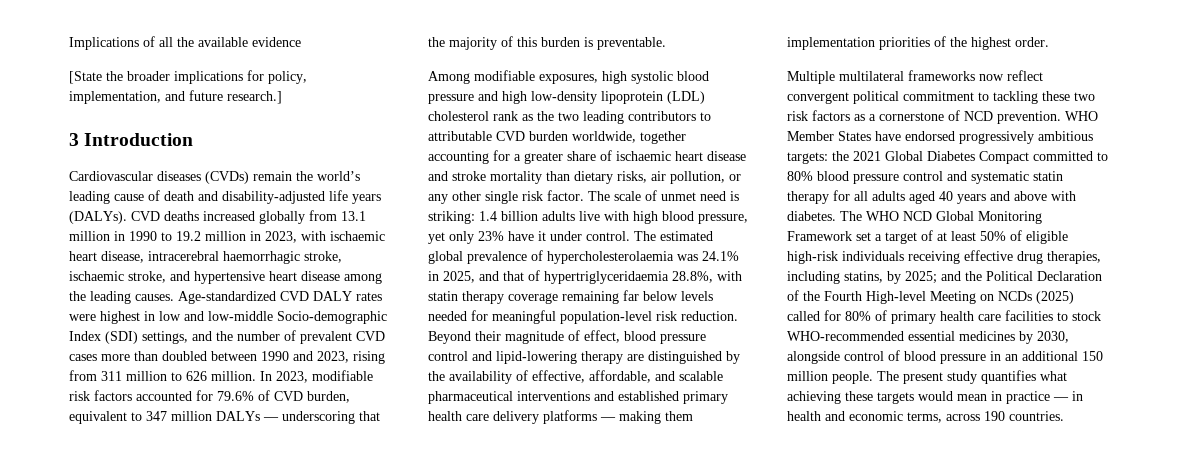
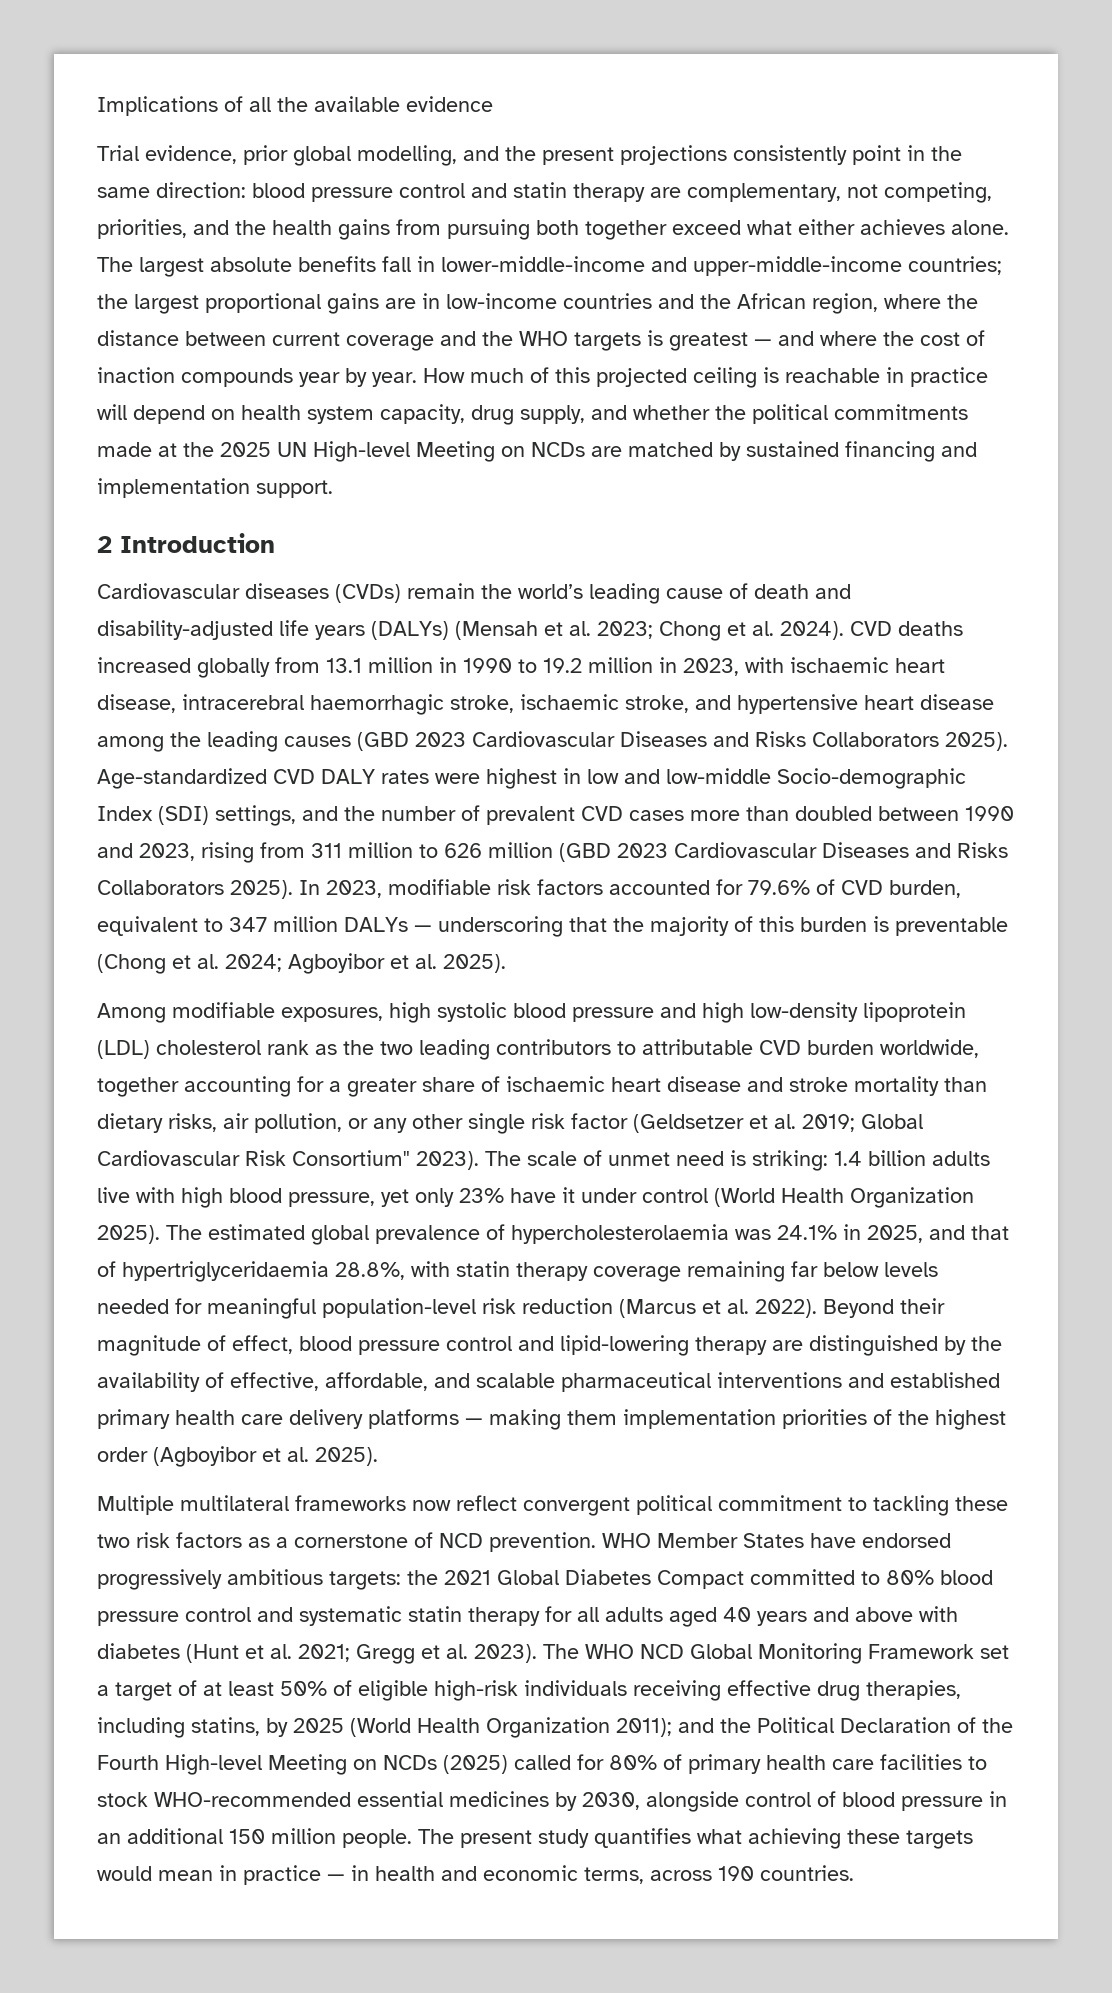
[69,70,307,84] [69,90,282,104] [69,133,79,146] [State the broader implications for policy, implementation, and future research.] // 3 -> [97,145,962,166] [97,182,992,203] [97,219,1009,240] [97,256,1002,277] [97,293,978,314] [97,330,985,351] [97,367,988,388] [97,404,968,425] [97,441,977,462] [97,478,333,498] [97,536,112,553] Trial evidence, prior global modelling, and the present projections consistently point in the same direction: blood pressure control and statin therapy are complementary, not competing, priorities, and the health gains from pursuing both together exceed what either achieves alone. The largest absolute benefits fall in lower-middle-income and upper-middle-income countries; the largest proportional gains are in low-income countries and the African region, where the distance between current coverage and the WHO targets is greatest — and where the cost of inaction compounds year by year. How much of this projected ceiling is reachable in practice will depend on health system capacity, drug supply, and whether the political commitments made at the 2025 UN High-level Meeting on NCDs are matched by sustained financing and implementation support. // 2
[69,211,127,224] (DALYs). -> [371,621,844,641] (DALYs) (Mensah et al. 2023; Chong et al. 2024).
[135,294,174,301] causes. -> [284,731,1008,751] causes (GBD 2023 Cardiovascular Diseases and Risks Collaborators 2025).
[211,371,256,381] million. -> [488,842,1008,862] [97,880,293,899] million (GBD 2023 Cardiovascular Diseases and Risks Collaborators 2025).
[597,37,666,50] preventable. -> [895,917,1008,936] [97,953,506,974] preventable (Chong et al. 2024; Agboyibor et al. 2025).
[547,190,584,201] factor. -> [571,1113,923,1133] [97,1150,479,1170] factor (Geldsetzer et al. 2019; Global Cardiovascular Risk Consortium" 2023).
[586,231,630,241] control. -> [642,1187,974,1208] [97,1225,160,1244] control (World Health Organization 2025).
[681,311,738,321] reduction. -> [522,1298,817,1318] reduction (Marcus et al. 2022).
[1015,37,1049,47] order. -> [97,1446,378,1467] order (Agboyibor et al. 2025).
[787,211,836,221] diabetes. -> [97,1643,537,1664] diabetes (Hunt et al. 2021; Gregg et al. 2023).
[905,271,937,284] 2025; -> [293,1717,672,1738] 2025 (World Health Organization 2011);

